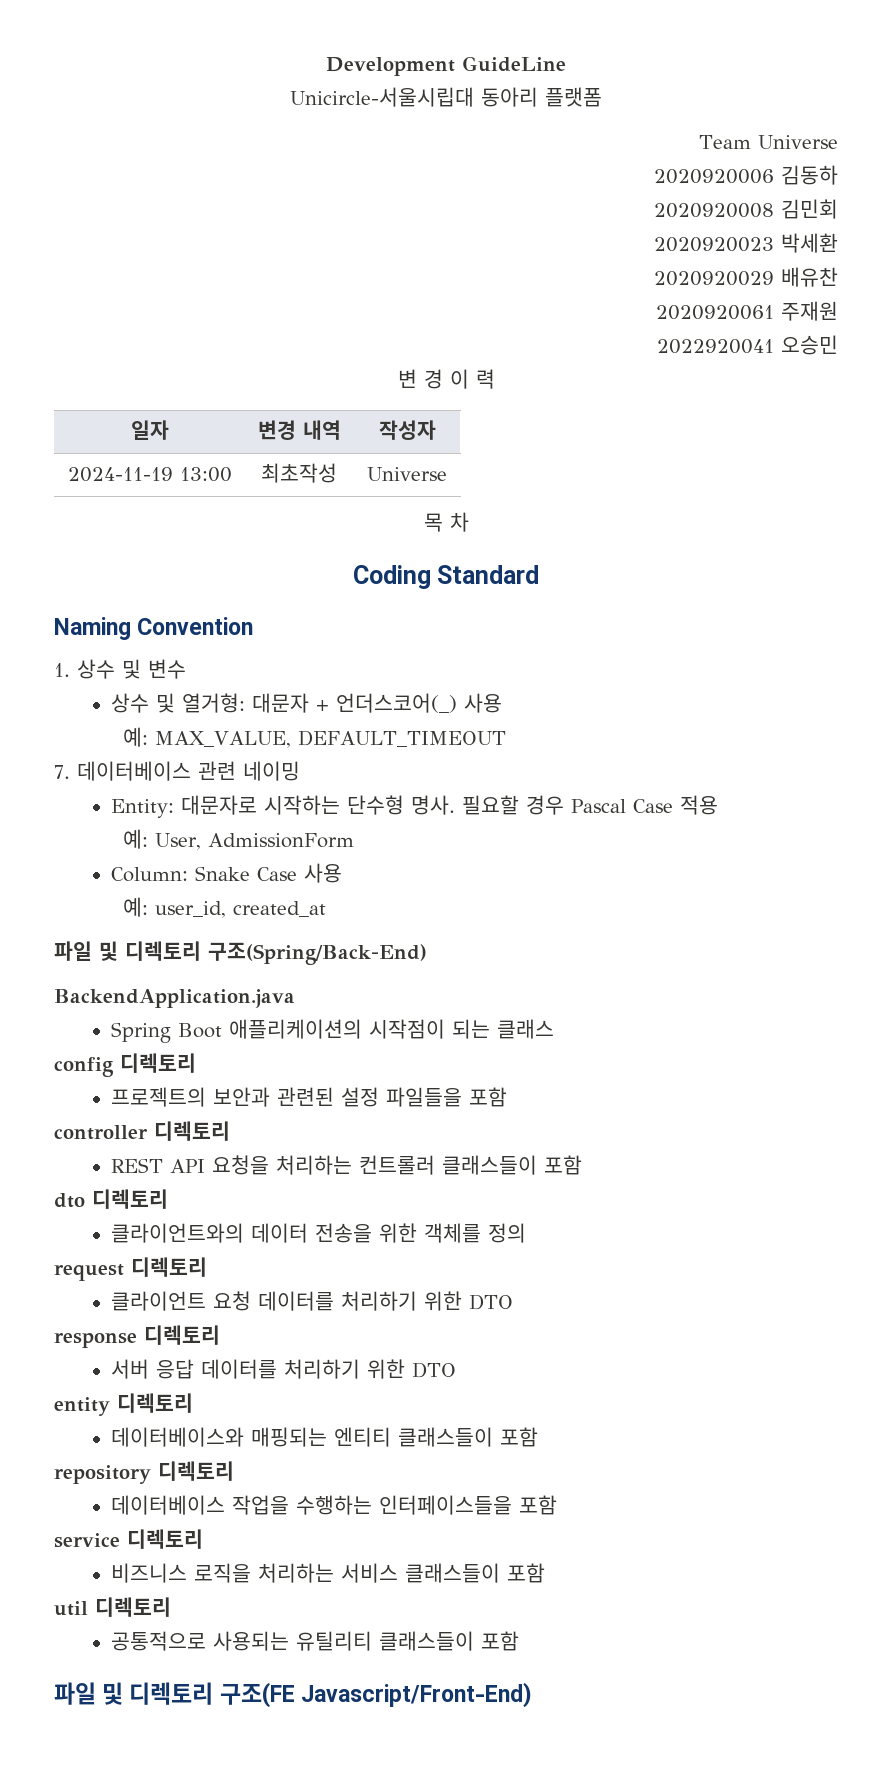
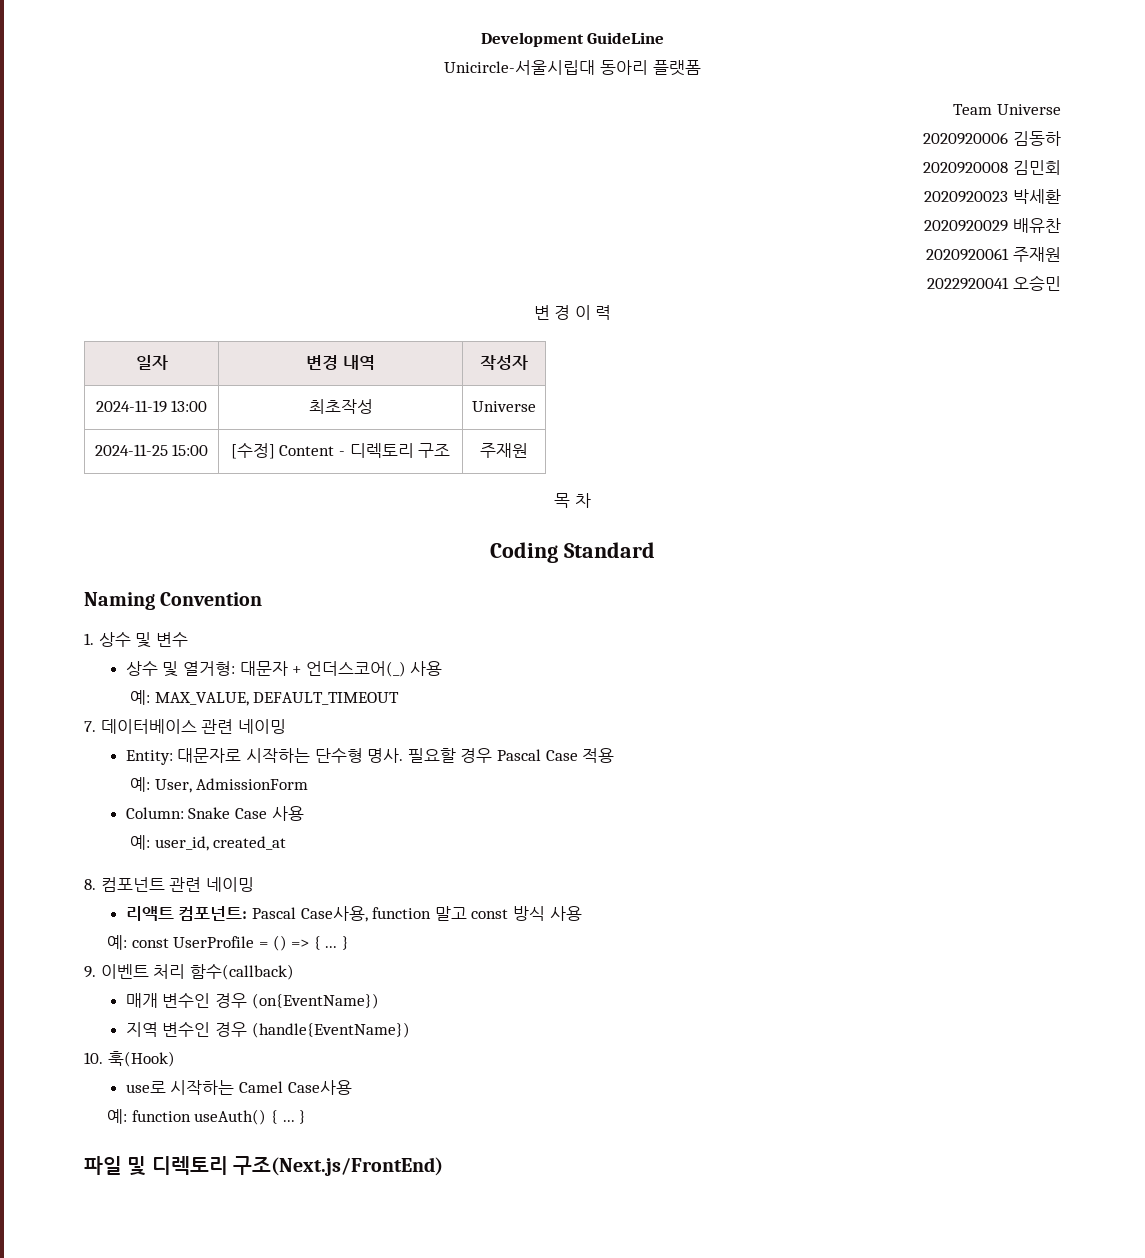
(447, 474) none -> [94,444,209,456] [230,443,451,459] [480,443,528,458] // 2024-11-25 15:00 | [수정] Content - 디렉토리 구조 | 주재원
[54,941,427,965] [54,989,295,1008] [111,1019,555,1043] [54,1053,196,1077] [111,1087,508,1107] [54,1121,230,1141] [111,1155,583,1175] [54,1189,168,1209] [111,1223,527,1243] [54,1257,207,1281] [111,1291,514,1311] [54,1325,220,1348] [111,1359,457,1379] [54,1393,193,1416] [111,1427,539,1447] [54,1461,234,1484] [111,1495,558,1515] [54,1529,203,1549] [111,1563,546,1583] [54,1597,171,1617] [111,1631,520,1651] [54,1682,532,1708] 파일 및 디렉토리 구조(Spring/Back-End) // BackendApplication.java // Spring Boot 애플리케이션의 시작점이 되는 클래스 // config 디렉토리 // 프로젝트의 보안과 관련된 설정 파일들을 포함 // controller 디렉토리 // REST API 요청을 처리하는 컨트롤러 클래스들이 포함 // dto 디렉토리 // 클라이언트와의 데이터 전송을 위한 객체를 정의 // request 디렉토리 // 클라이언트 요청 데이터를 처리하기 위한 DTO // response 디렉토리 // 서버 응답 데이터를 처리하기 위한 DTO // entity 디렉토리 // 데이터베이스와 매핑되는 엔티티 클래스들이 포함 // repository 디렉토리 // 데이터베이스 작업을 수행하는 인터페이스들을 포함 // service 디렉토리 // 비즈니스 로직을 처리하는 서비스 클래스들이 포함 // util 디렉토리 // 공통적으로 사용되는 유틸리티 클래스들이 포함 // 파일 및 디렉토리 구조(FE Javascript/Front-End) -> [84,877,254,892] [125,906,582,922] [107,935,349,951] [84,964,294,980] [125,993,379,1009] [125,1022,410,1038] [84,1051,175,1067] [125,1080,352,1095] [107,1109,307,1125] [84,1156,444,1176] 8. 컴포넌트 관련 네이밍 // 리액트 컴포넌트: Pascal Case사용, function 말고 const 방식 사용 // 예: const UserProfile = () => { ... } // 9. 이벤트 처리 함수(callback) // 매개 변수인 경우 (on{EventName}) // 지역 변수인 경우 (handle{EventName}) // 10. 훅(Hook) // use로 시작하는 Camel Case사용 // 예: function useAuth() { ... } // 파일 및 디렉토리 구조(Next.js/FrontEnd)

